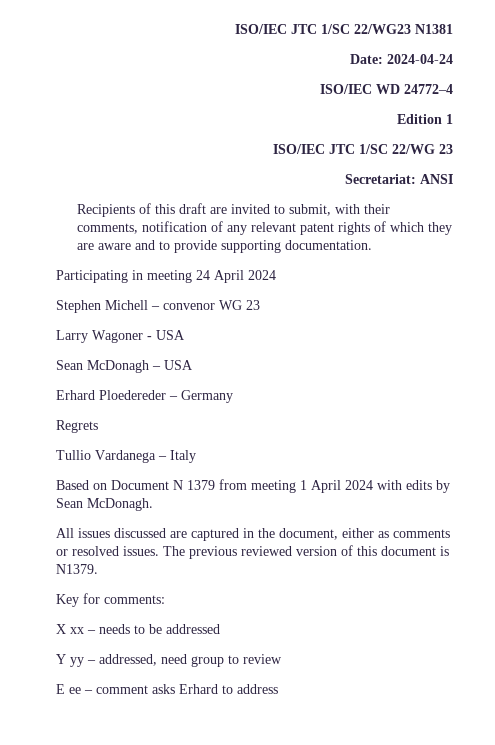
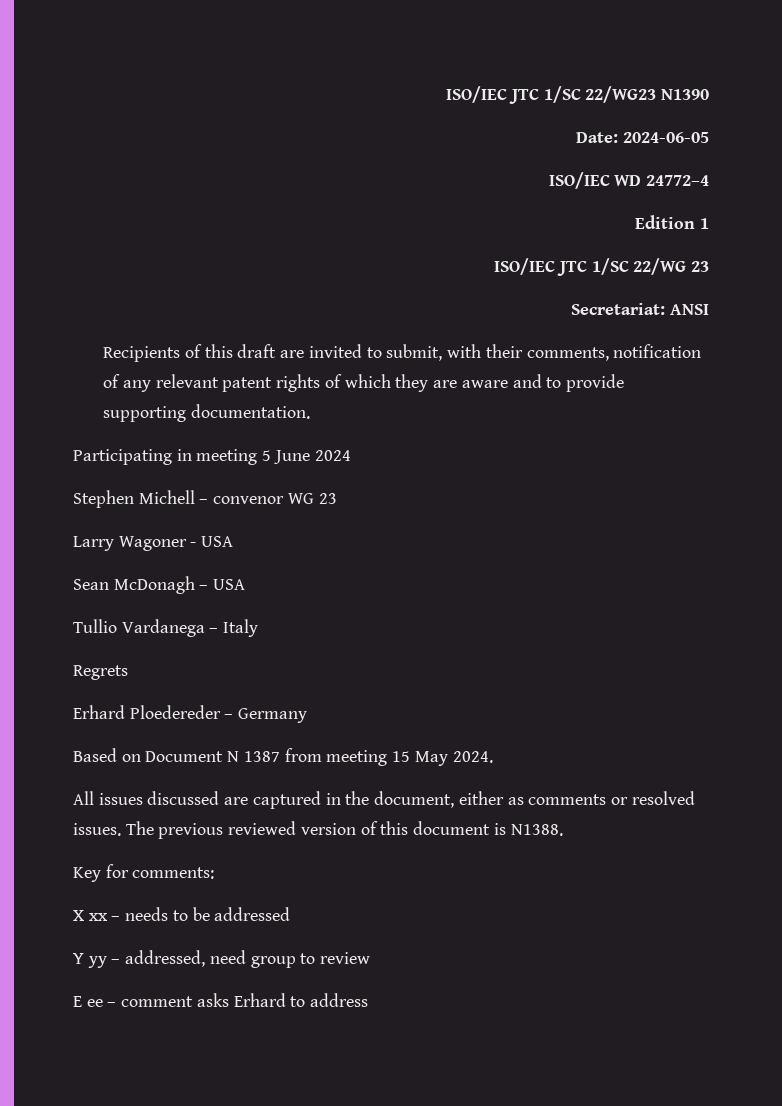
[415,24,453,34] N1381 -> [661,89,710,100] N1390
[387,54,453,64] 2024-04-24 -> [623,132,709,143] 2024-06-05
[196,270,244,283] 24 April -> [262,450,310,464] 5 June
(193, 365) none -> [73,619,259,637] [73,665,128,680] // Tullio Vardanega – Italy // Regrets
[56,420,98,433] [56,450,196,463] // Regrets // Tullio Vardanega – Italy -> (308, 715) none
[187,480,215,490] 1379 -> [243,751,280,762] 1387
[300,480,450,493] [56,498,153,511] 1 April 2024 with edits by Sean McDonagh. -> [392,751,493,766] 15 May 2024.
[56,564,98,574] N1379. -> [510,824,563,836] N1388.

